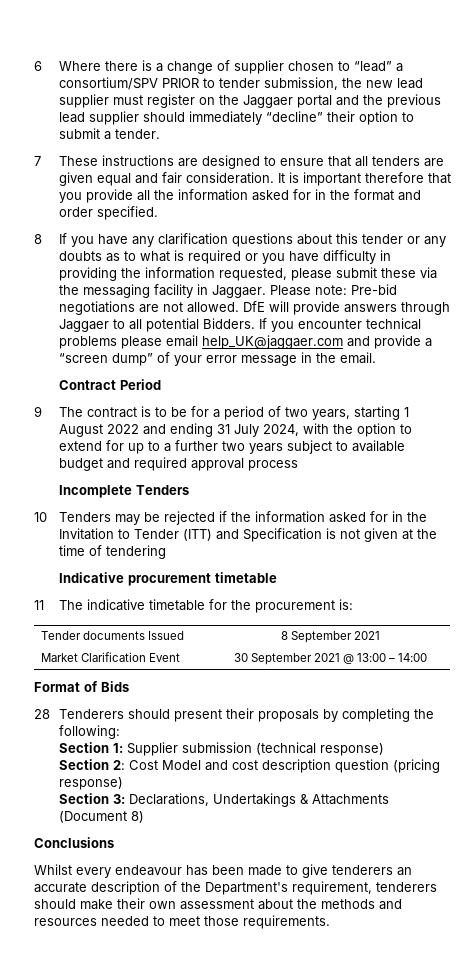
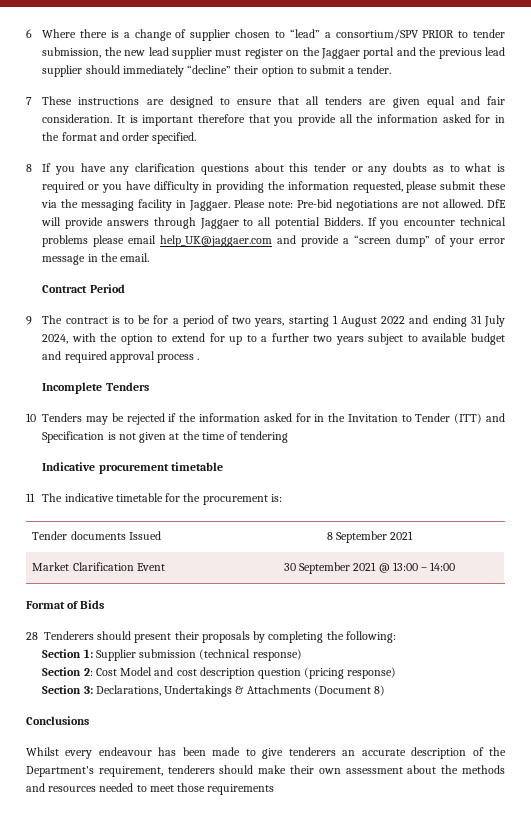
(298, 465) none -> [197,358,200,360] .
[243,915,330,929] requirements. -> [207,784,275,795] requirements

